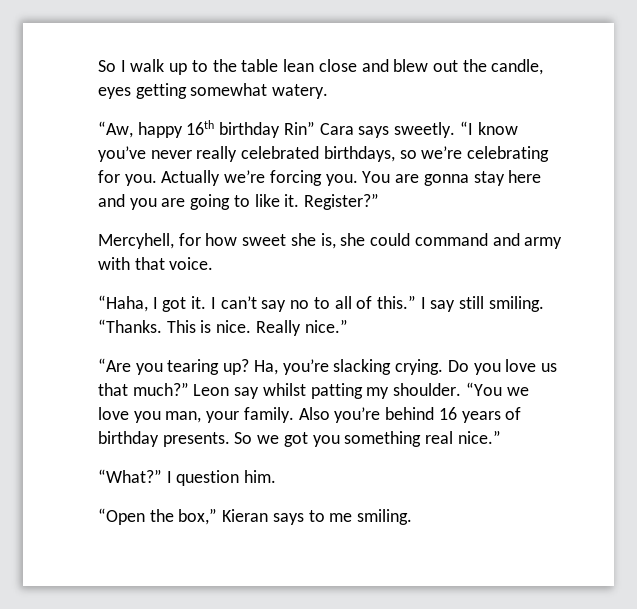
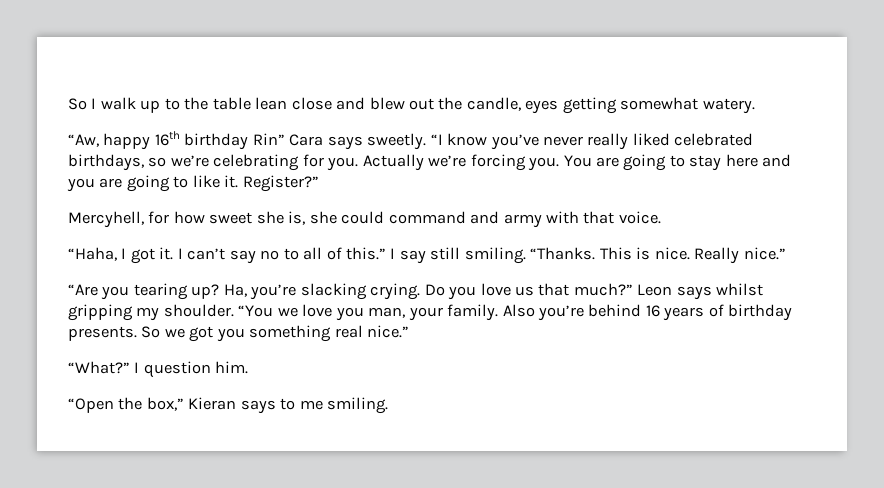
(238, 154) none -> [632,133,670,146] liked
[423,174,469,186] gonna -> [623,154,685,171] going to
[234,383,363,399] say whilst patting -> [676,283,764,300] [68,304,133,321] says whilst gripping

